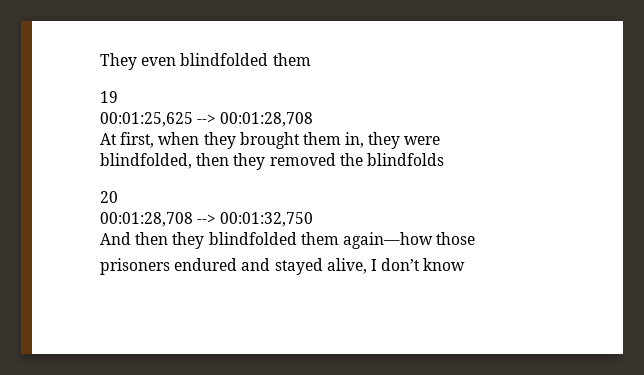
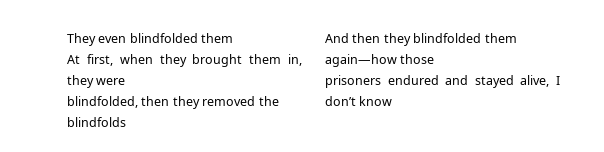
[100,91,118,103] [100,112,314,127] // 19 // 00:01:25,625 --> 00:01:28,708 -> (234, 38) none
[100,191,118,203] [100,212,314,227] // 20 // 00:01:28,708 --> 00:01:32,750 -> (126, 122) none

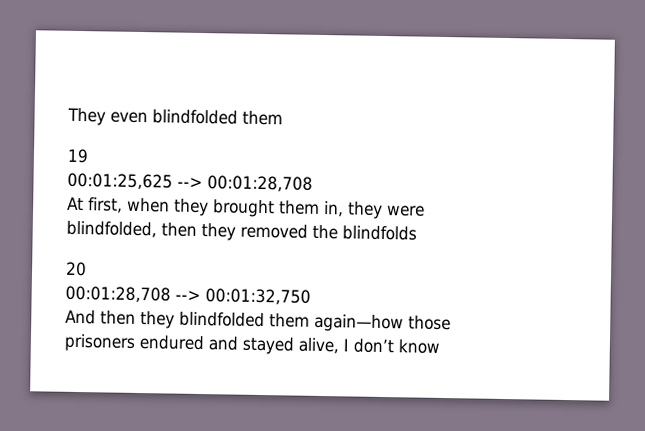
(234, 38) none -> [67,148,89,164] [67,172,313,192] // 19 // 00:01:25,625 --> 00:01:28,708
(126, 122) none -> [65,261,87,277] [65,285,311,305] // 20 // 00:01:28,708 --> 00:01:32,750

